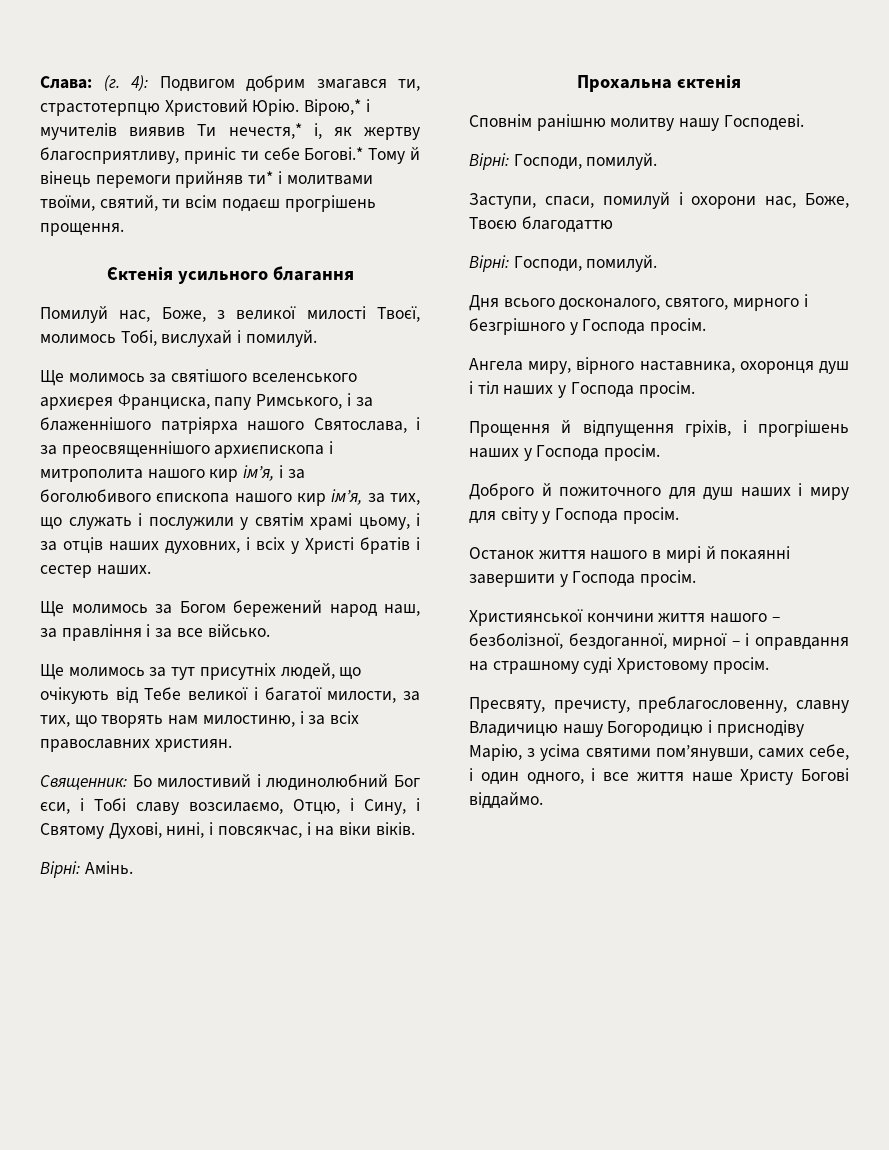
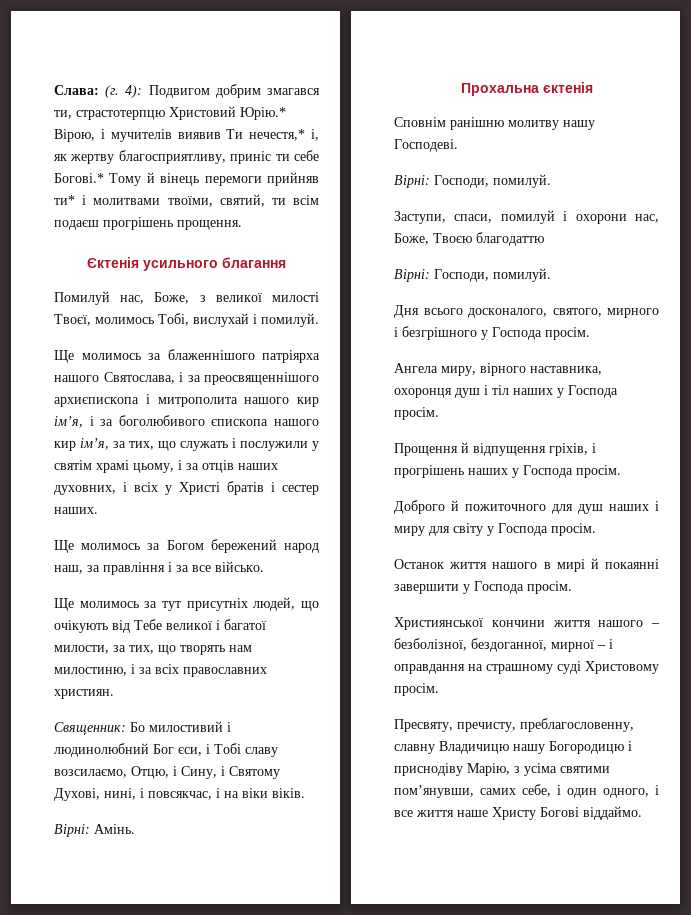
[252,99,362,116] Юрію. Вірою,* -> [240,107,286,120] [54,129,95,142] Юрію.* Вірою,
[171,369,357,383] [40,393,373,410] святішого вселенського архиєрея Франциска, папу Римського, і за -> (161, 356) none

